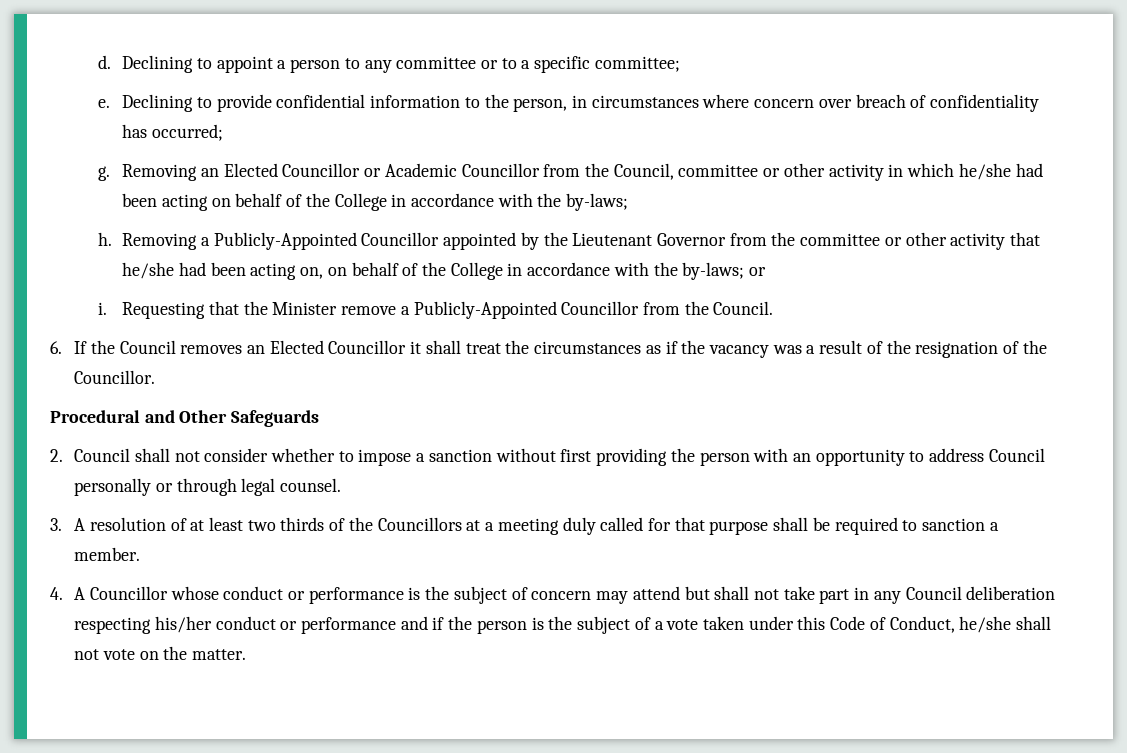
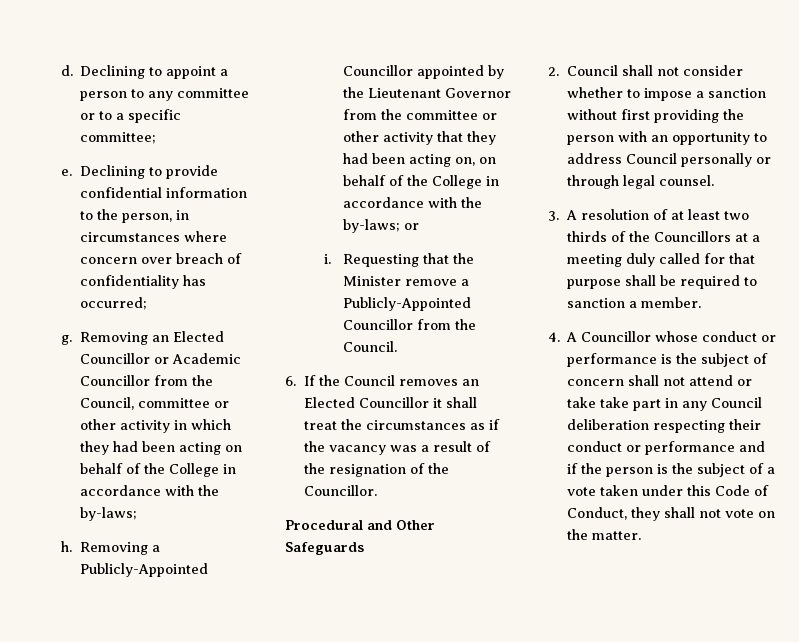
[958,163,1011,180] he/she -> [79,441,109,455] they
[122,262,175,279] he/she -> [466,131,496,145] they
[596,586,779,604] may attend but shall not -> [628,375,753,386] [567,397,597,408] shall not attend or take
[154,616,212,633] his/her -> [729,419,762,430] their
[959,616,1012,633] he/she -> [631,507,661,521] they

